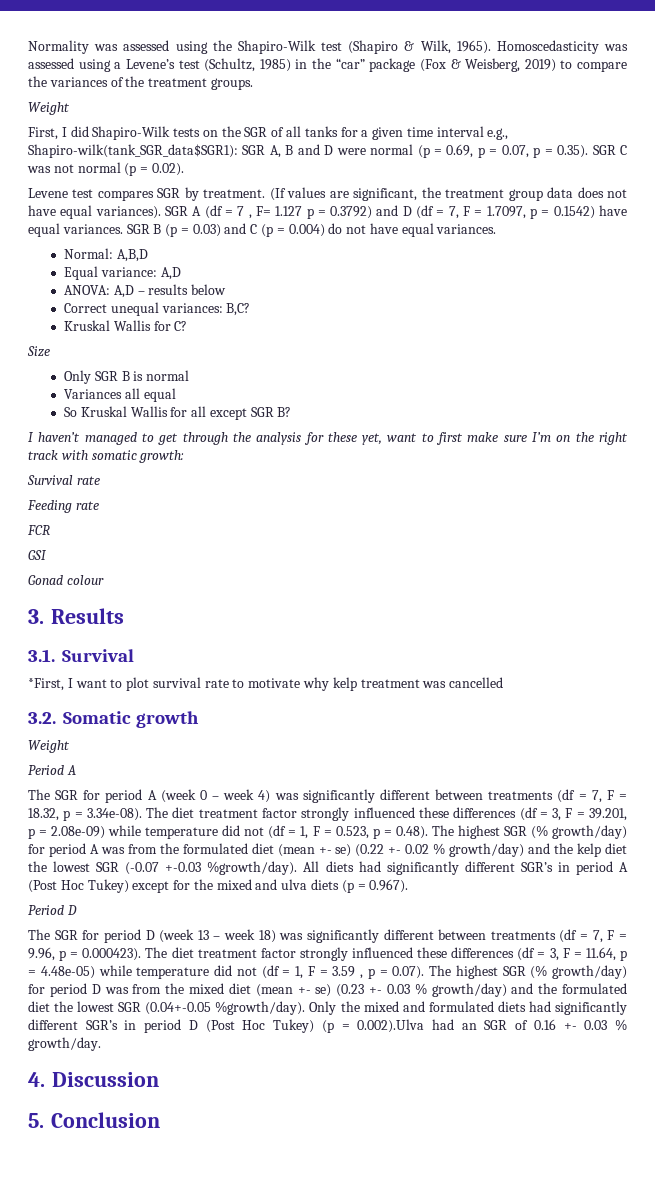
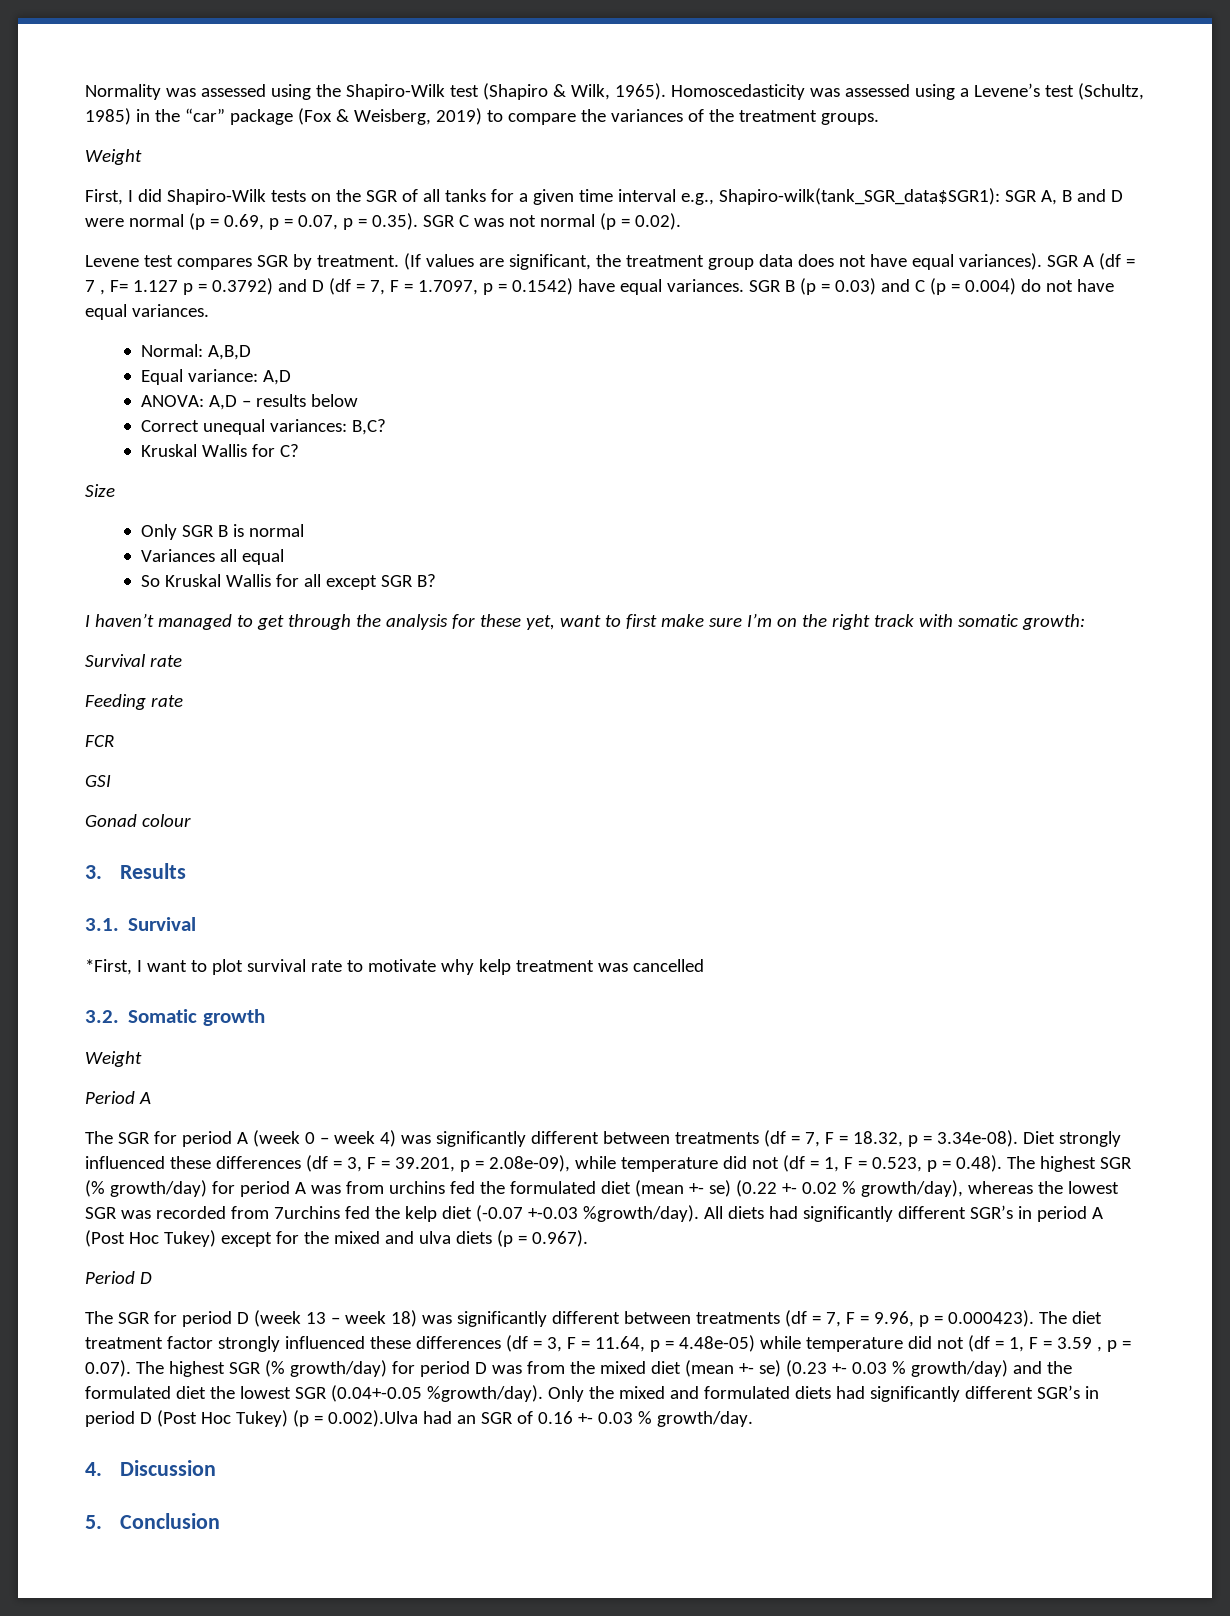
[146,807,298,818] The diet treatment factor -> [1022,1131,1055,1144] Diet
[51,826,106,839] 2.08e-09) -> [488,1155,570,1172] 2.08e-09),
(157, 849) none -> [388,1181,475,1194] urchins fed
[449,843,627,857] [28,861,120,872] growth/day) and the kelp diet the lowest SGR -> [860,1180,1119,1197] [85,1206,472,1222] growth/day), whereas the lowest SGR was recorded from 7urchins fed the kelp diet

